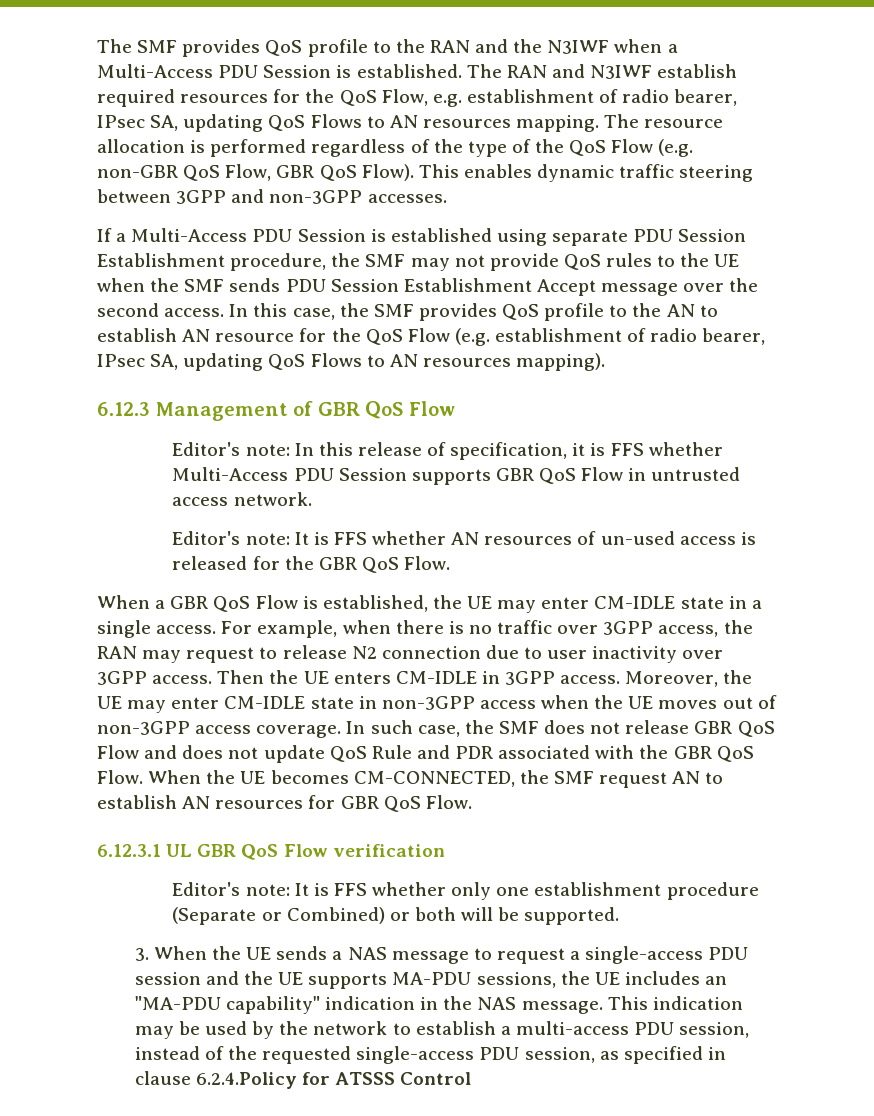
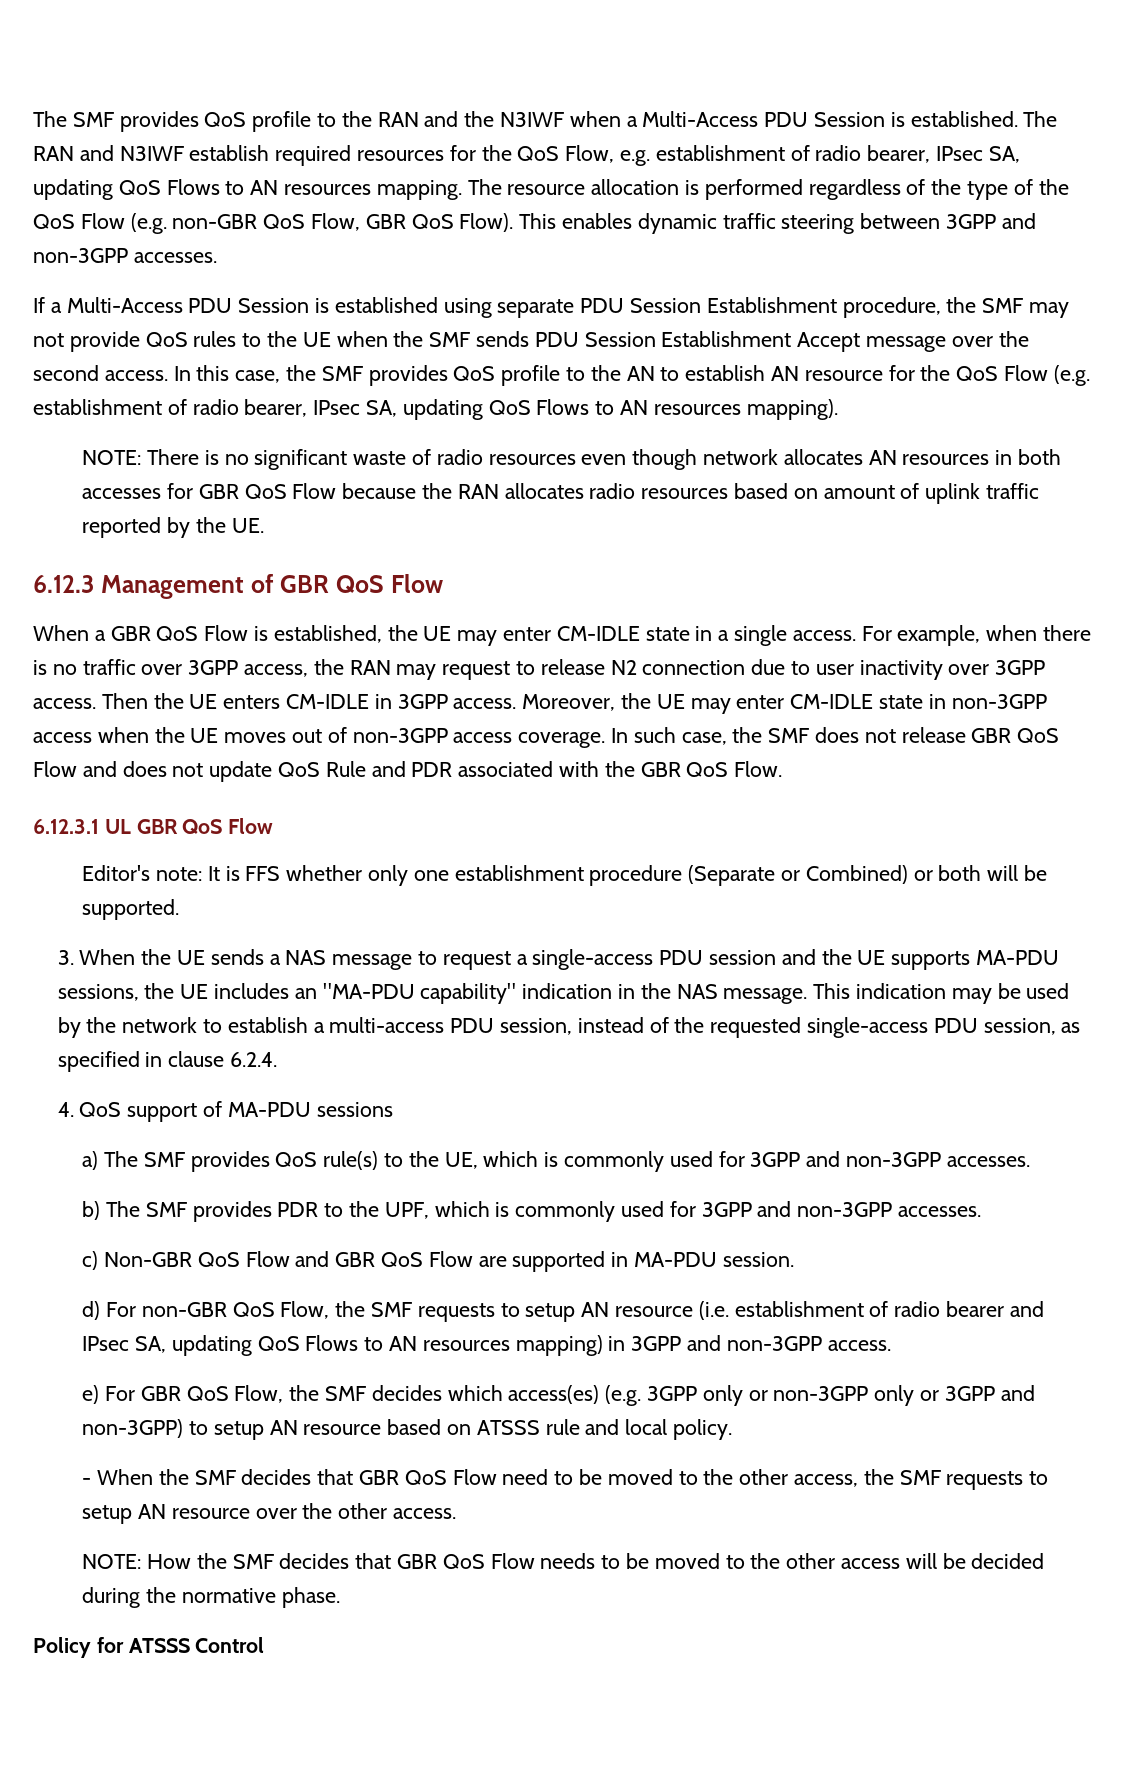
(606, 362) none -> [82,449,1062,470] [82,483,1040,504] [82,517,264,538] // NOTE: There is no significant waste of radio resources even though network allocates AN resources in both accesses for GBR QoS Flow because the RAN allocates radio resources based on amount of uplink traffic reported by the UE.
[172,442,723,460] [172,467,741,485] [172,492,312,506] [172,531,756,545] [172,556,451,573] // Editor's note: In this release of specification, it is FFS whether Multi-Access PDU Session supports GBR QoS Flow in untrusted access network. // Editor's note: It is FFS whether AN resources of un-used access is released for the GBR QoS Flow. -> (443, 583) none
[148,770,724,788] [97,795,472,812] When the UE becomes CM-CONNECTED, the SMF request AN to establish AN resources for GBR QoS Flow. -> (783, 769) none
[332,844,445,857] verification -> (274, 826) none
[195,1072,297,1089] 6.2.4.Policy -> [229,1052,277,1067] [57,1101,393,1122] [82,1151,1030,1172] [82,1201,982,1222] [82,1251,794,1272] [82,1301,1044,1322] [82,1335,891,1356] [82,1385,1035,1406] [82,1419,733,1440] [82,1469,1049,1490] [82,1503,456,1524] [82,1553,1045,1569] [82,1587,340,1608] [33,1637,91,1658] 6.2.4. // 4. QoS support of MA-PDU sessions // a) The SMF provides QoS rule(s) to the UE, which is commonly used for 3GPP and non-3GPP accesses. // b) The SMF provides PDR to the UPF, which is commonly used for 3GPP and non-3GPP accesses. // c) Non-GBR QoS Flow and GBR QoS Flow are supported in MA-PDU session. // d) For non-GBR QoS Flow, the SMF requests to setup AN resource (i.e. establishment of radio bearer and IPsec SA, updating QoS Flows to AN resources mapping) in 3GPP and non-3GPP access. // e) For GBR QoS Flow, the SMF decides which access(es) (e.g. 3GPP only or non-3GPP only or 3GPP and non-3GPP) to setup AN resource based on ATSSS rule and local policy. // - When the SMF decides that GBR QoS Flow need to be moved to the other access, the SMF requests to setup AN resource over the other access. // NOTE: How the SMF decides that GBR QoS Flow needs to be moved to the other access will be decided during the normative phase. // Policy

